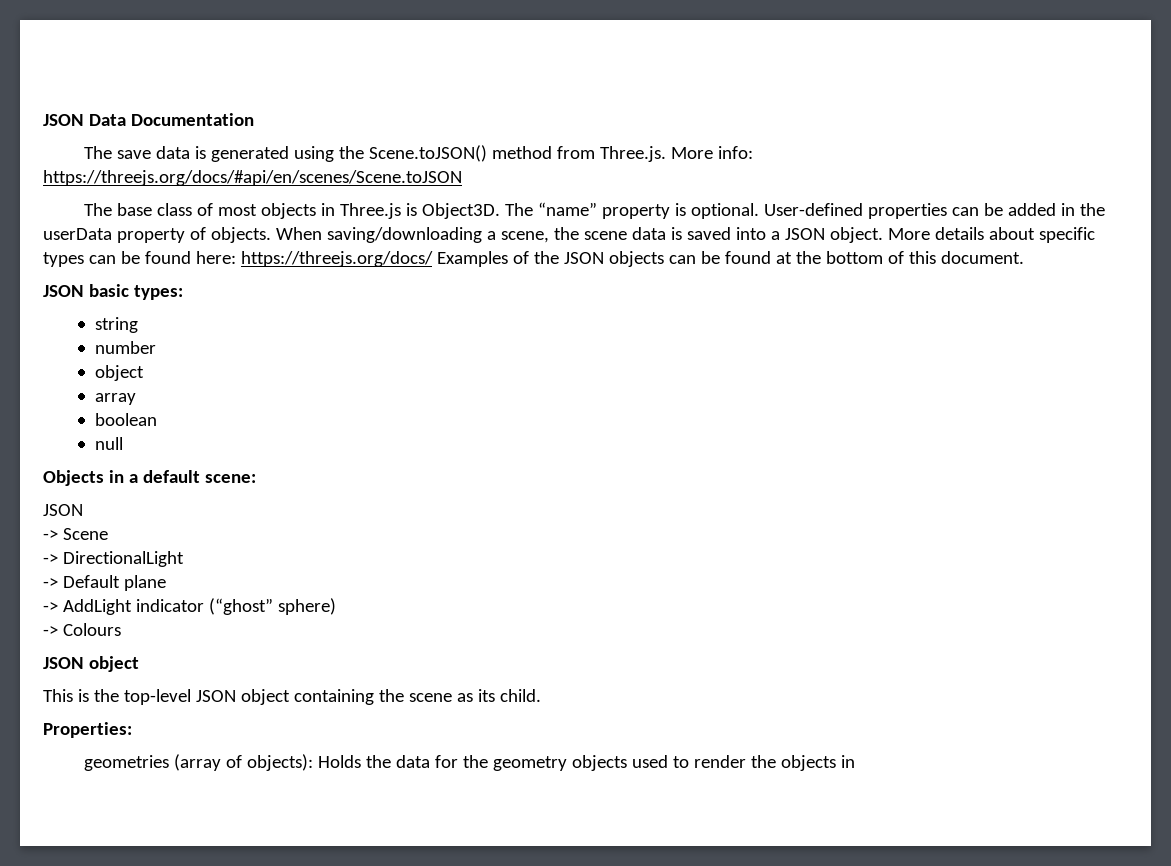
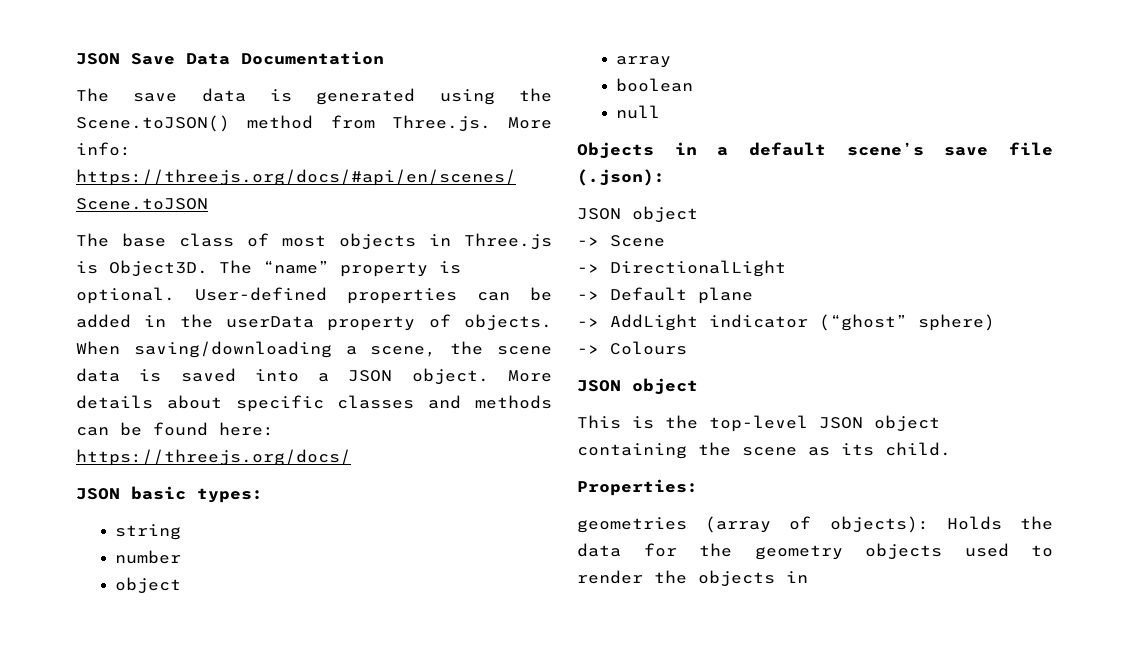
[43,114,84,126] JSON -> [76,53,175,65] JSON Save
[43,252,84,267] types -> [337,395,552,409] classes and methods
[436,251,1024,267] Examples of the JSON objects can be found at the bottom of this document. -> (351, 457) none
[204,474,256,483] [43,504,83,516] scene: // JSON -> [846,142,1053,156] [577,169,665,186] [577,206,698,223] scene’s save file (.json): // JSON object

